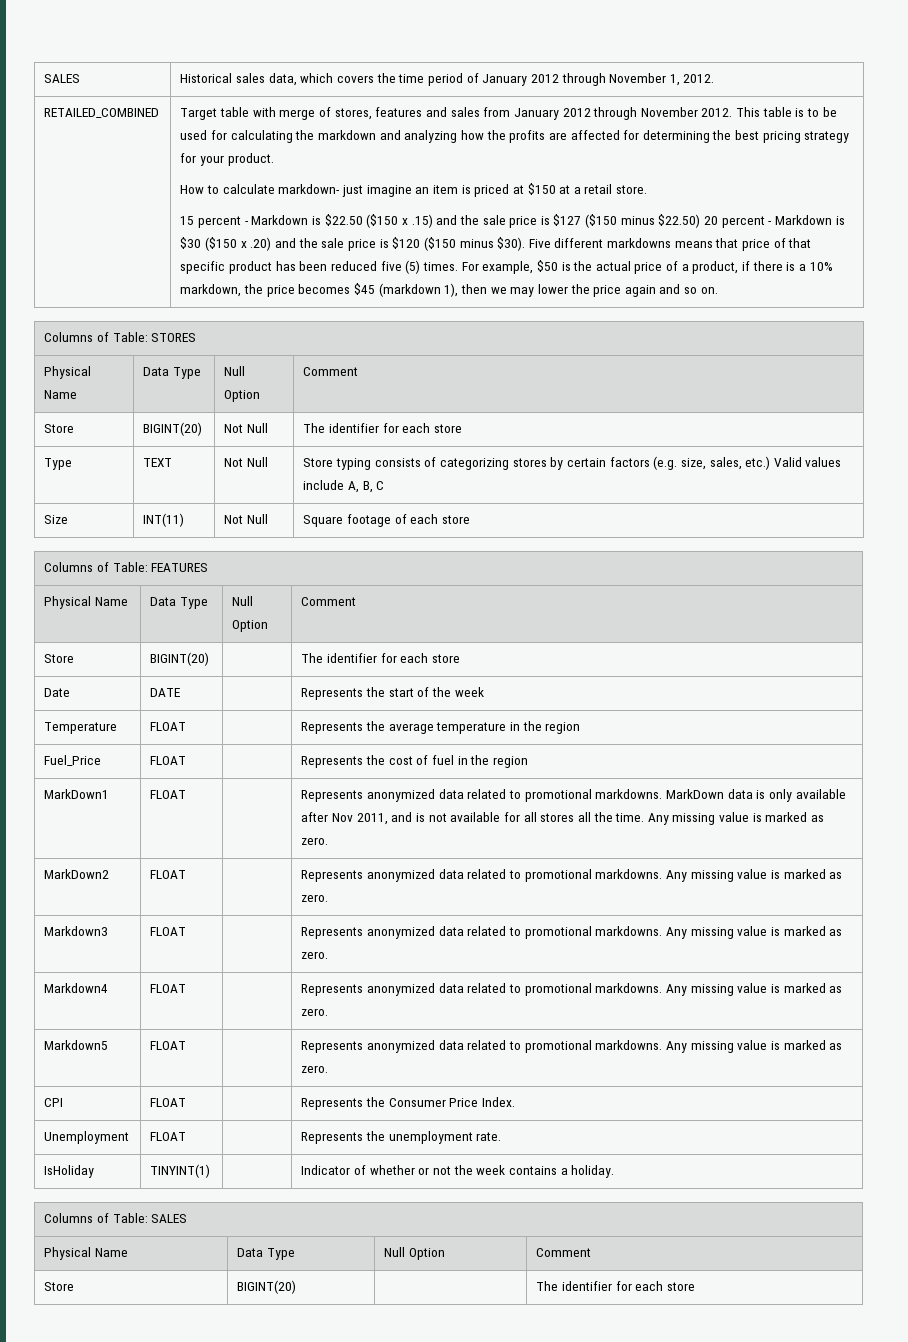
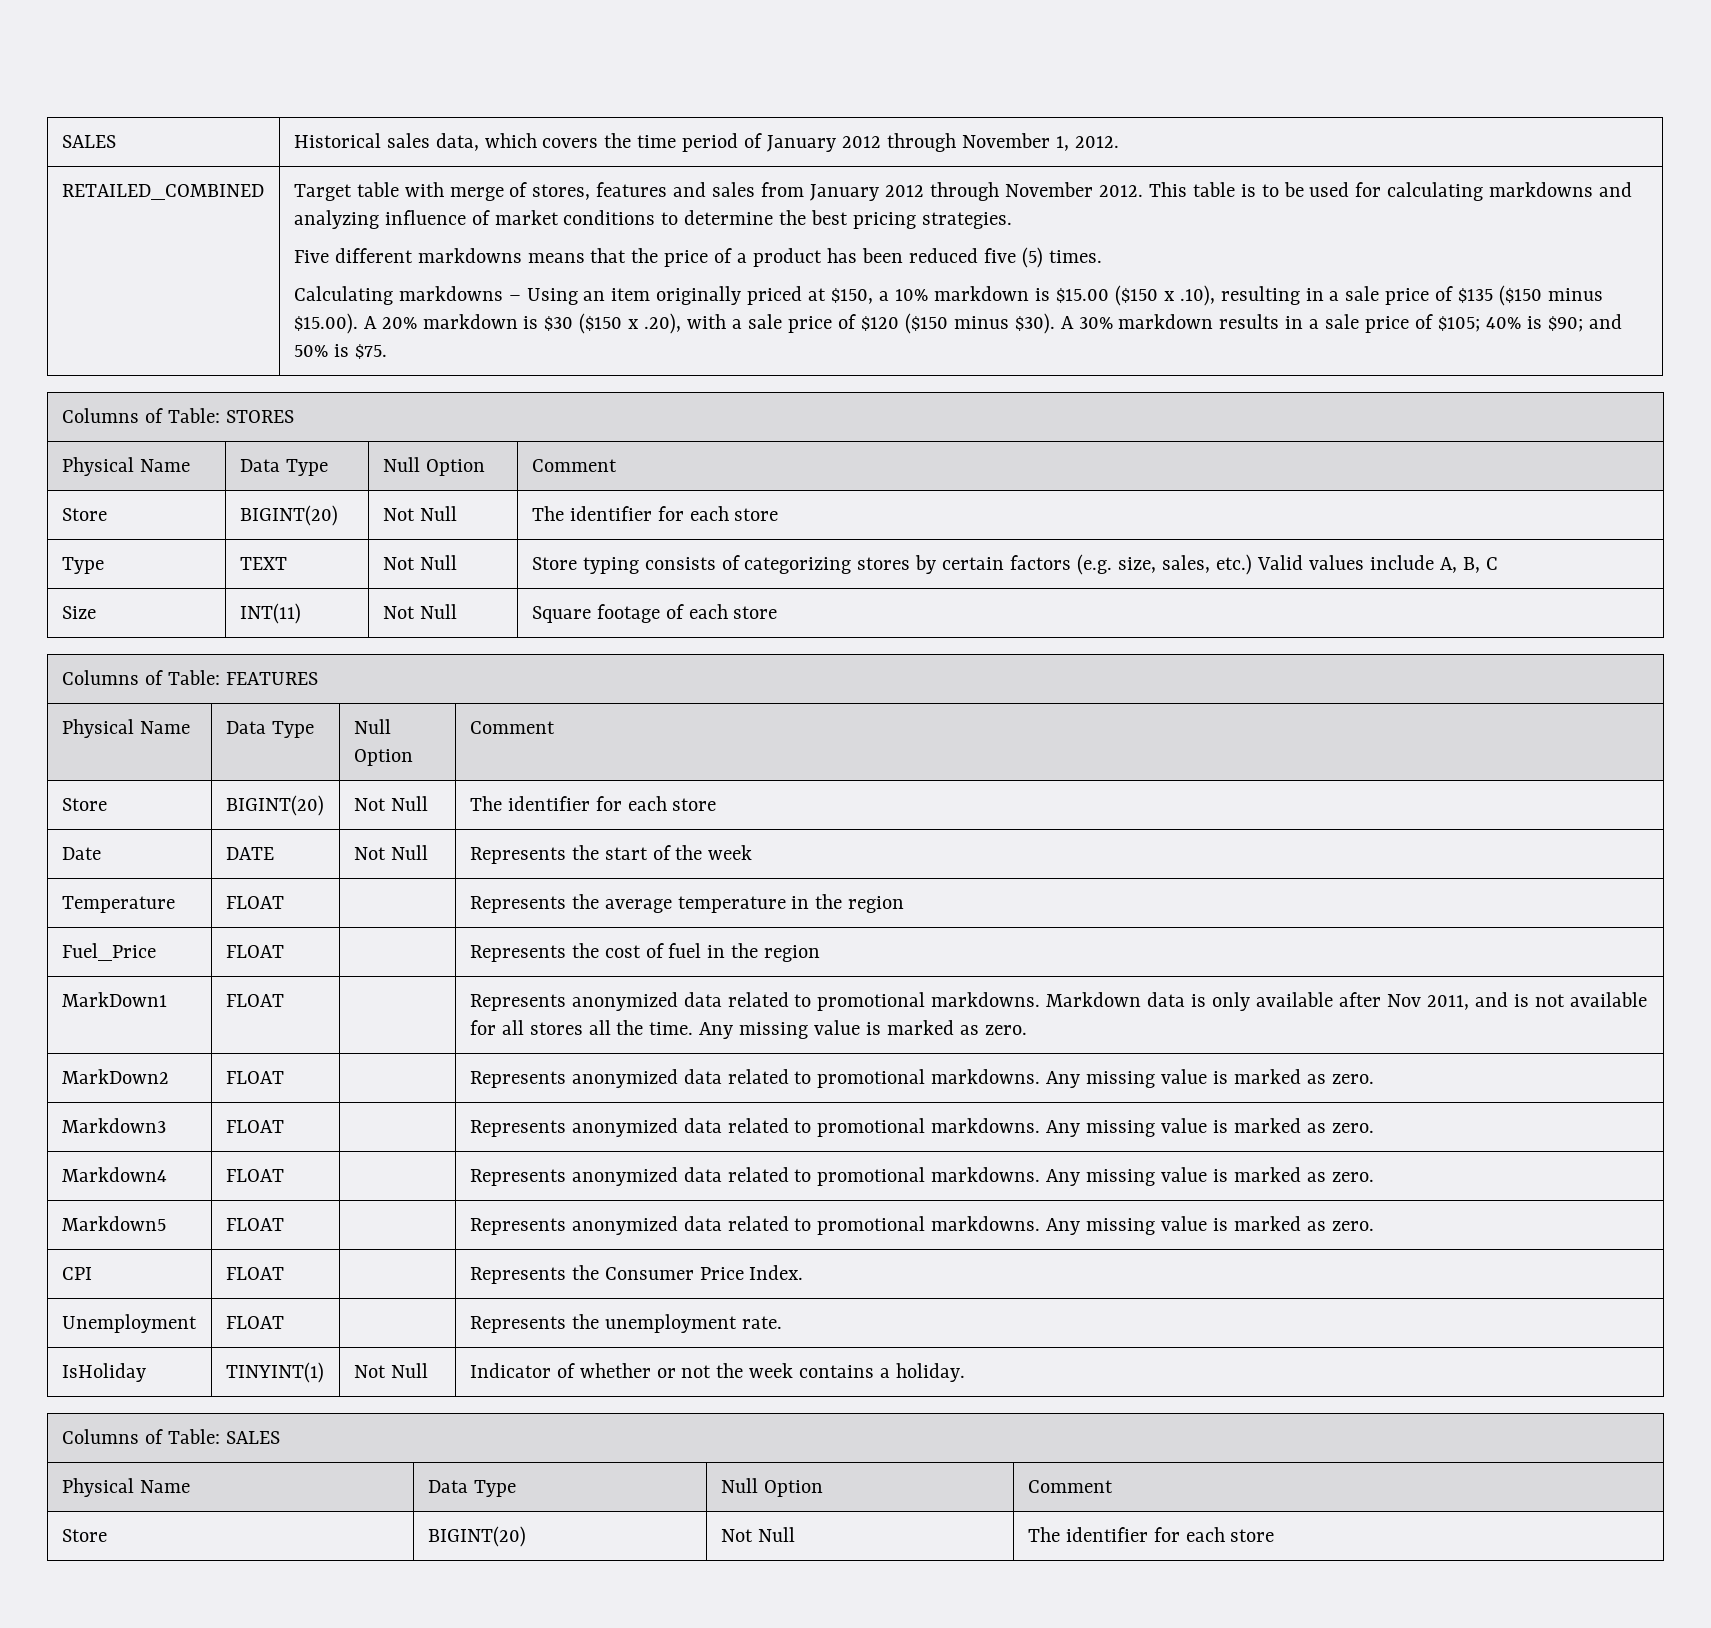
[295,130,850,143] [180,153,274,166] [180,183,648,197] [180,214,845,228] [180,237,526,251] the markdown and analyzing how the profits are affected for determining the best pricing strategy for your product. // How to calculate markdown- just imagine an item is priced at $150 at a retail store. // 15 percent - Markdown is $22.50 ($150 x .15) and the sale price is $127 ($150 minus $22.50) 20 percent - Markdown is $30 ($150 x .20) and the sale price is $120 ($150 minus $30). -> [1489,182,1633,197] [293,210,1013,229] markdowns and analyzing influence of market conditions to determine the best pricing strategies. //
[742,238,812,251] [180,261,226,274] price of that specific -> [631,248,748,267] the price of a
[461,260,833,274] [180,283,718,297] For example, $50 is the actual price of a product, if there is a 10% markdown, the price becomes $45 (markdown 1), then we may lower the price again and so on. -> [293,285,1604,306] [293,313,1622,334] [293,344,387,359] // Calculating markdowns – Using an item originally priced at $150, a 10% markdown is $15.00 ($150 x .10), resulting in a sale price of $135 ($150 minus $15.00). A 20% markdown is $30 ($150 x .20), with a sale price of $120 ($150 minus $30). A 30% markdown results in a sale price of $105; 40% is $90; and 50% is $75.
(210, 659) none -> [353,796,428,811] Not Null
(181, 692) none -> [353,845,428,860] Not Null
[665,789,724,799] MarkDown -> [1046,992,1142,1007] Markdown
(211, 1171) none -> [353,1363,428,1378] Not Null
(297, 1287) none -> [720,1527,795,1542] Not Null

